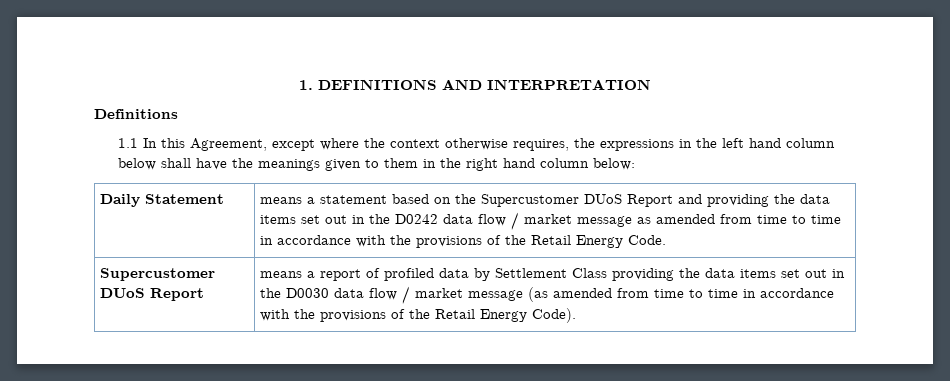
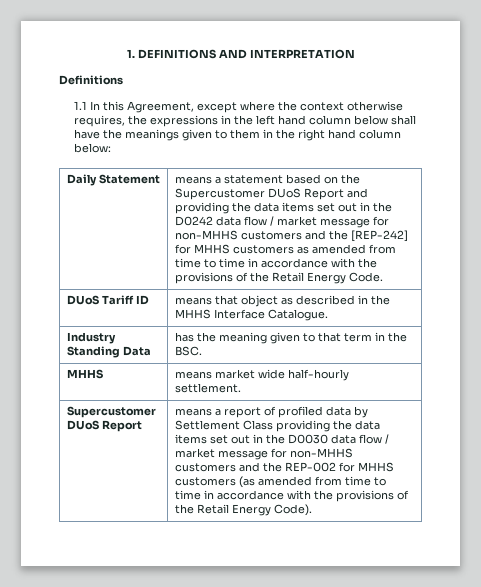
(633, 221) none -> [372,216,389,226] [174,230,408,242] [174,244,294,254] for non-MHHS customers and the [REP-242] for MHHS customers
(667, 240) none -> [66,295,149,305] [174,295,390,307] [174,309,328,321] [66,332,116,344] [66,346,151,358] [174,332,407,344] [174,346,202,356] [66,369,103,379] [174,369,349,381] [174,383,241,393] // DUoS Tariff ID | means that object as described in the MHHS Interface Catalogue. // Industry Standing Data | has the meaning given to that term in the BSC. // MHHS | means market wide half-hourly settlement.
(524, 295) none -> [270,448,353,458] [174,462,394,472] [174,477,236,486] for non-MHHS customers and the REP-002 for MHHS customers

